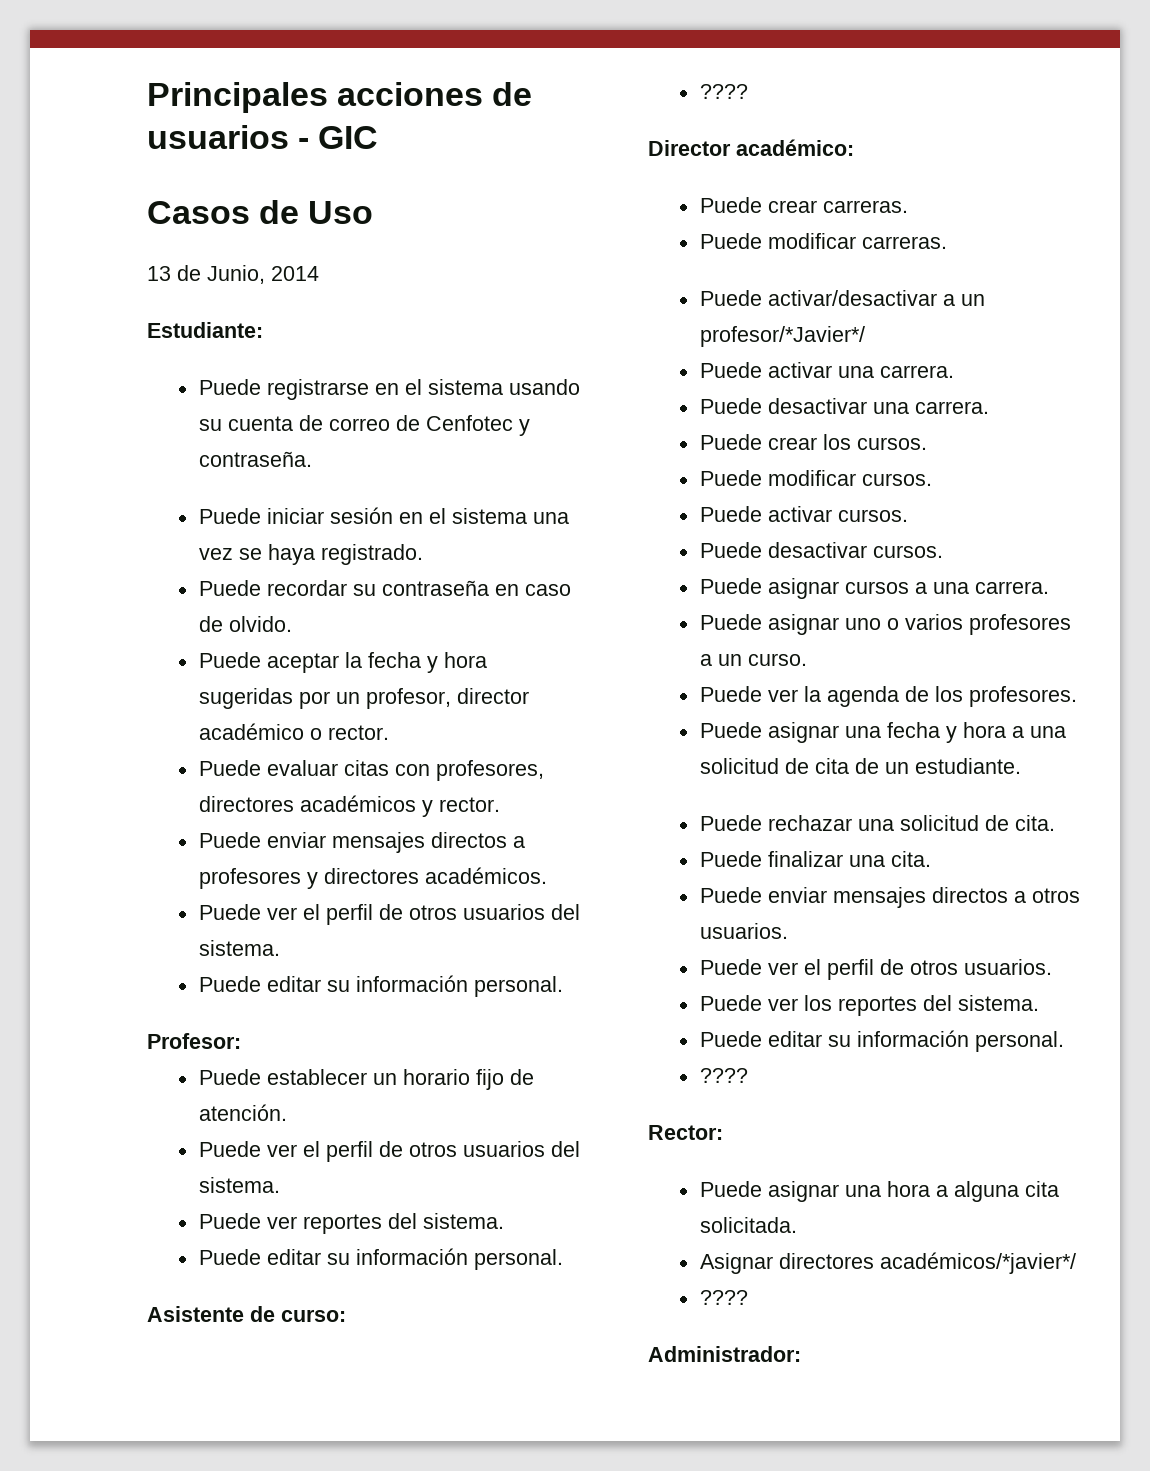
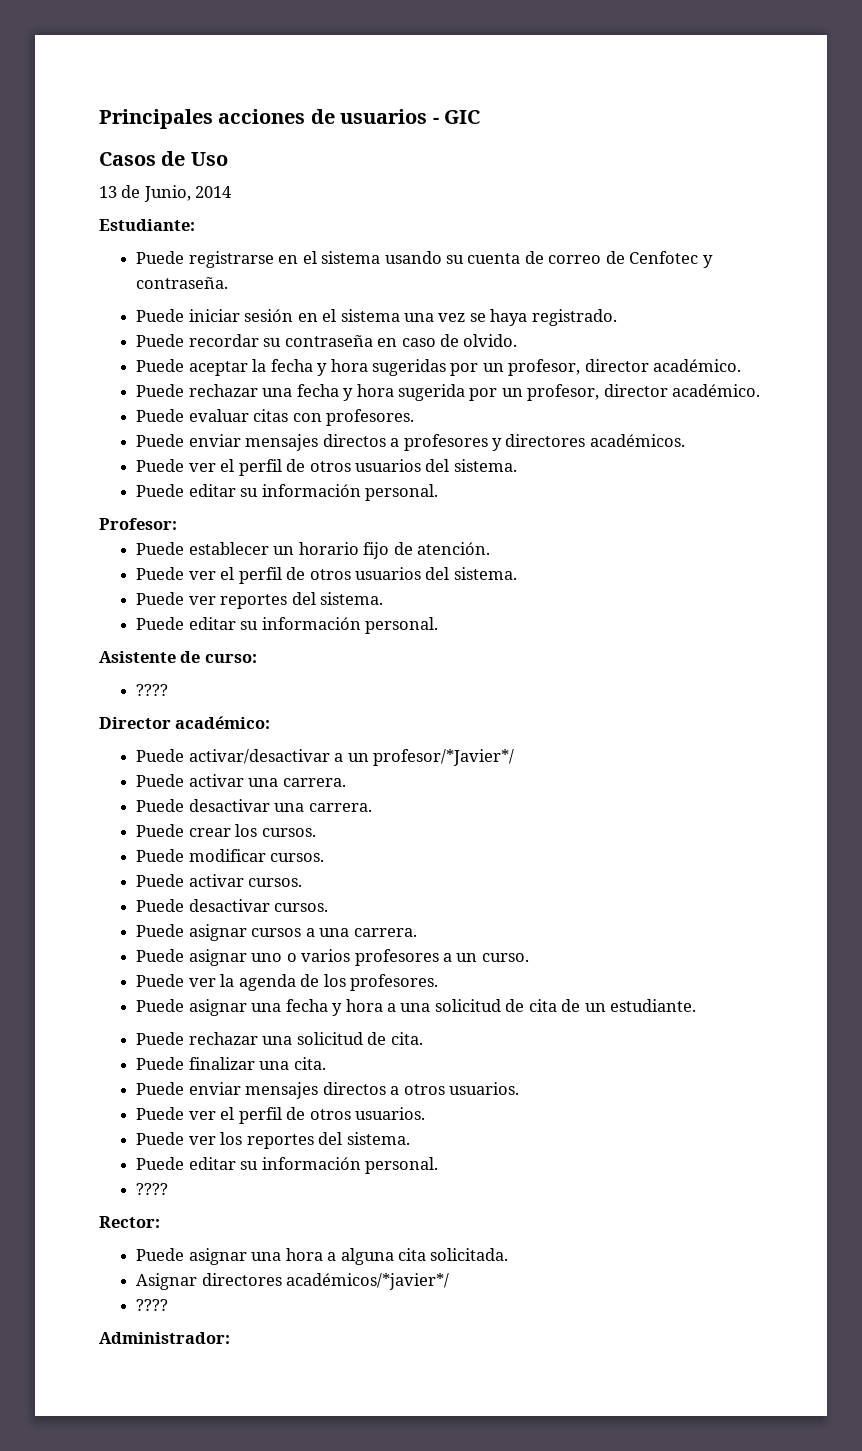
[198,723,389,740] académico o rector. -> [653,359,742,372] [136,384,761,401] académico. // Puede rechazar una fecha y hora sugerida por un profesor, director académico.
[435,760,544,781] [198,795,500,817] profesores, directores académicos y rector. -> [326,409,415,426] profesores.
[699,197,908,213] [699,233,947,249] // Puede crear carreras. // Puede modificar carreras. -> (271, 722) none

